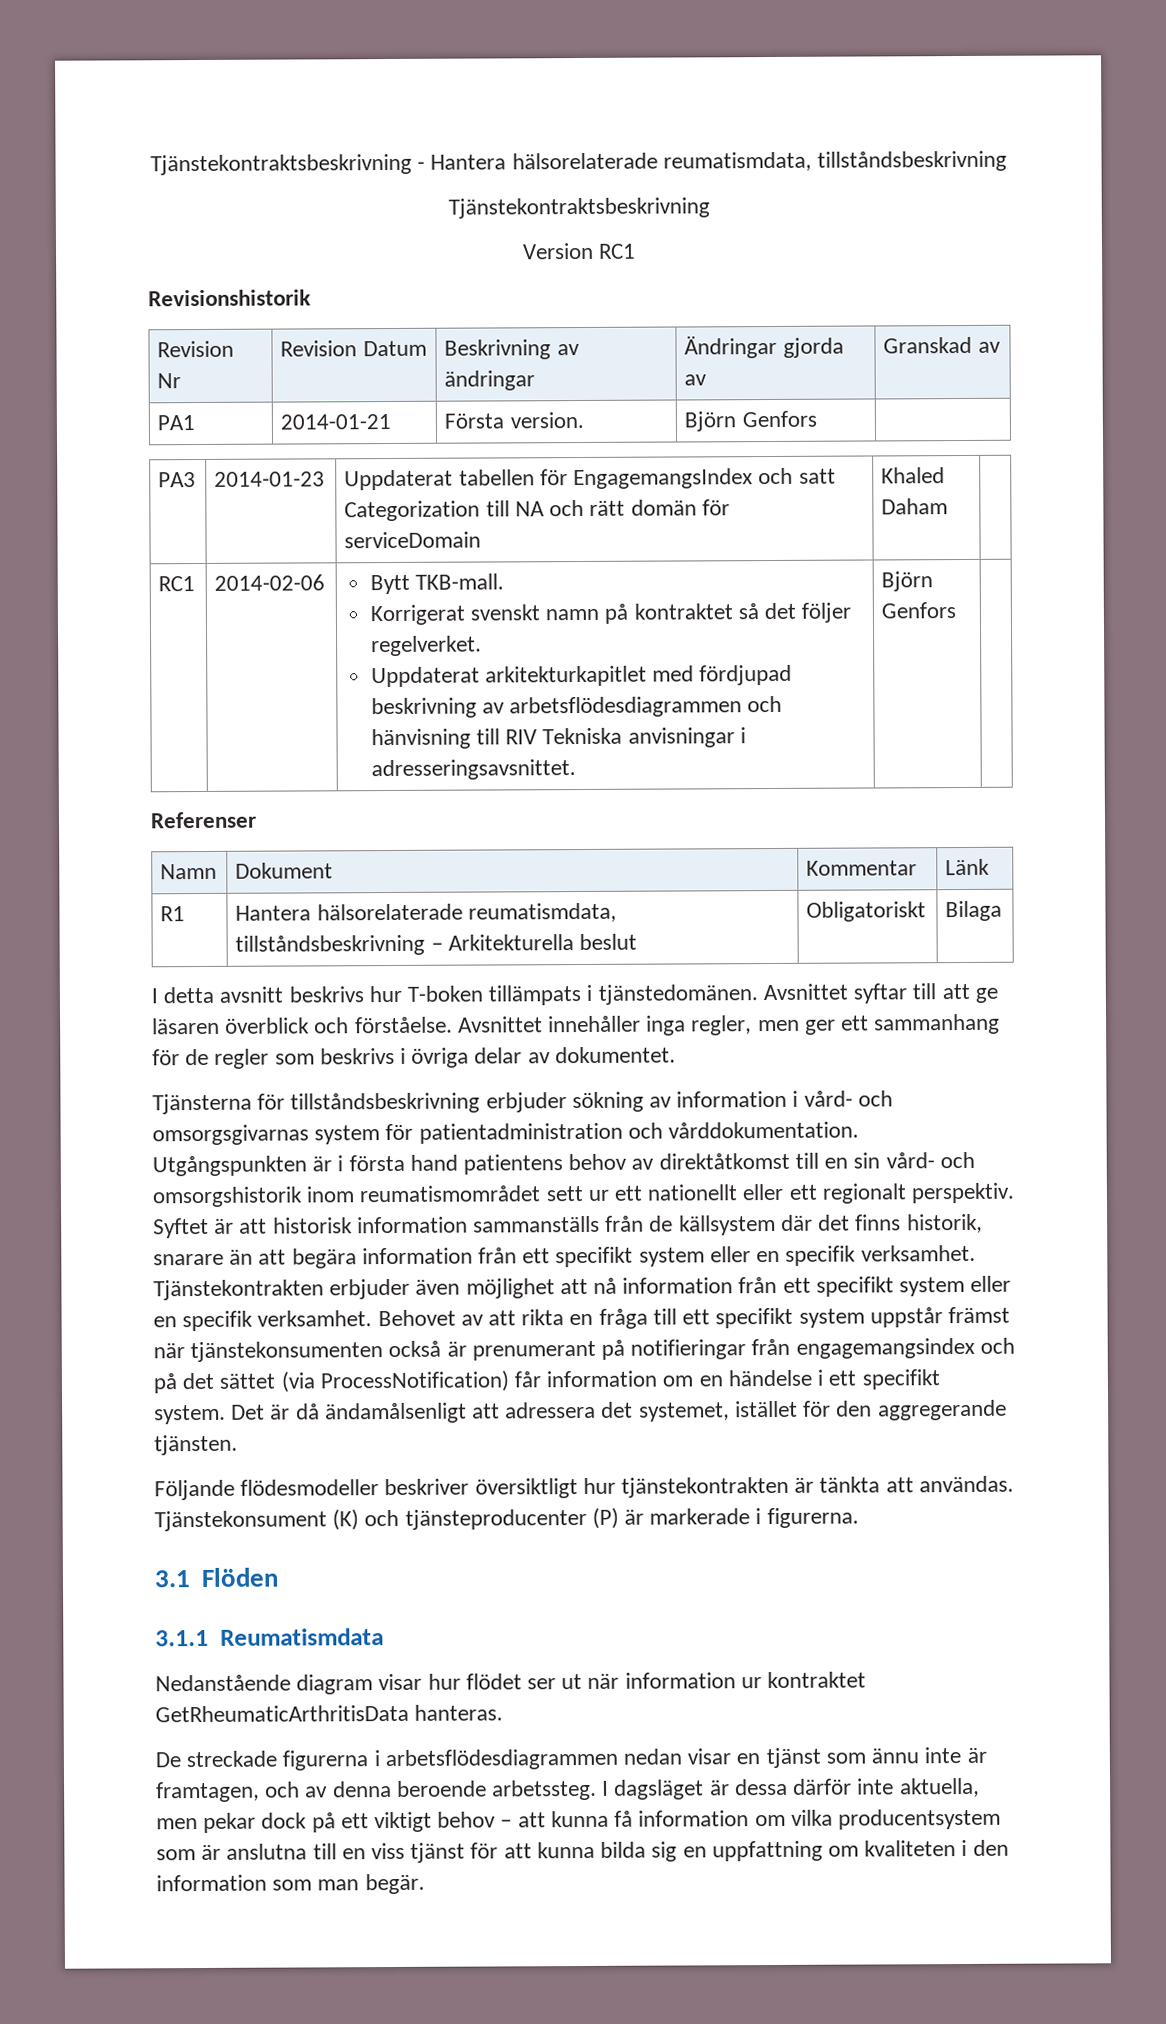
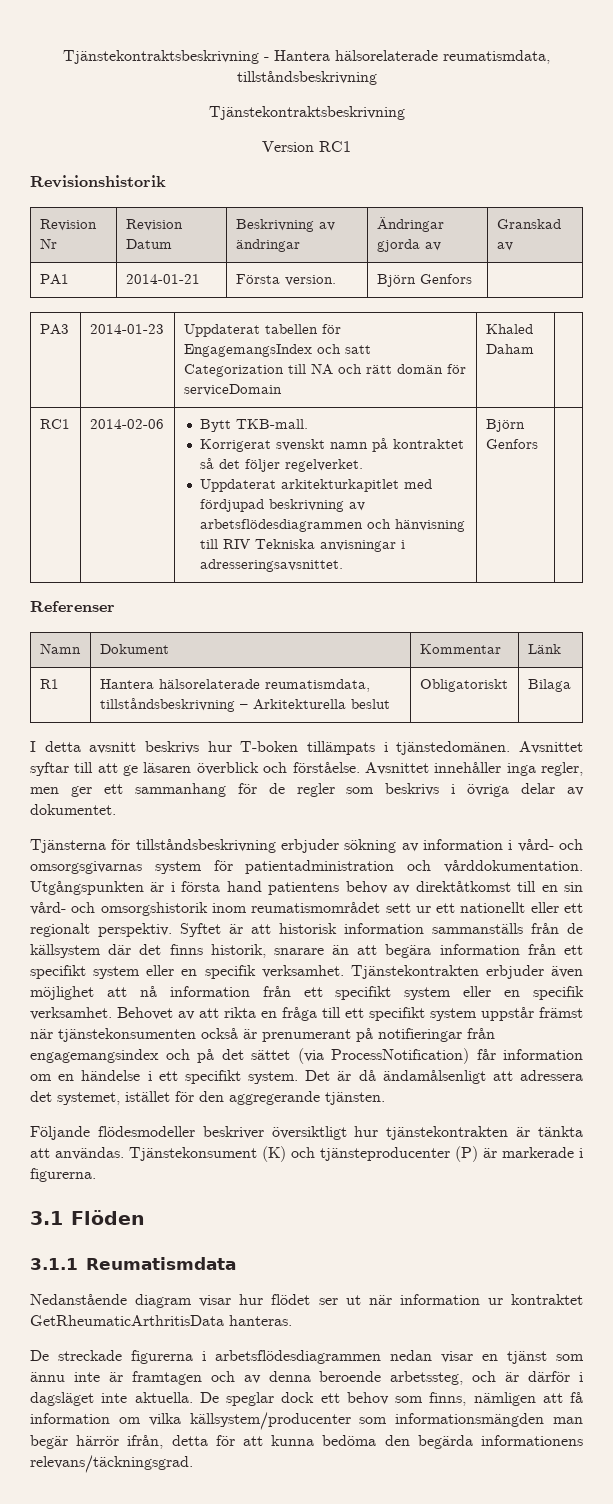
[156,1781,260,1803] framtagen, -> [131,1371,202,1385] framtagen
[492,1777,980,1801] [156,1808,1001,1833] [156,1839,1009,1863] [156,1873,425,1895] arbetssteg. I dagsläget är dessa därför inte aktuella, men pekar dock på ett viktigt behov – att kunna få information om vilka producentsystem som är anslutna till en viss tjänst för att kunna bilda sig en uppfattning om kvaliteten i den information som man begär. -> [390,1371,584,1385] [30,1392,583,1406] [30,1412,583,1430] [30,1435,583,1449] [30,1455,193,1473] arbetssteg, och är därför i dagsläget inte aktuella. De speglar dock ett behov som finns, nämligen att få information om vilka källsystem/producenter som informationsmängden man begär härrör ifrån, detta för att kunna bedöma den begärda informationens relevans/täckningsgrad.

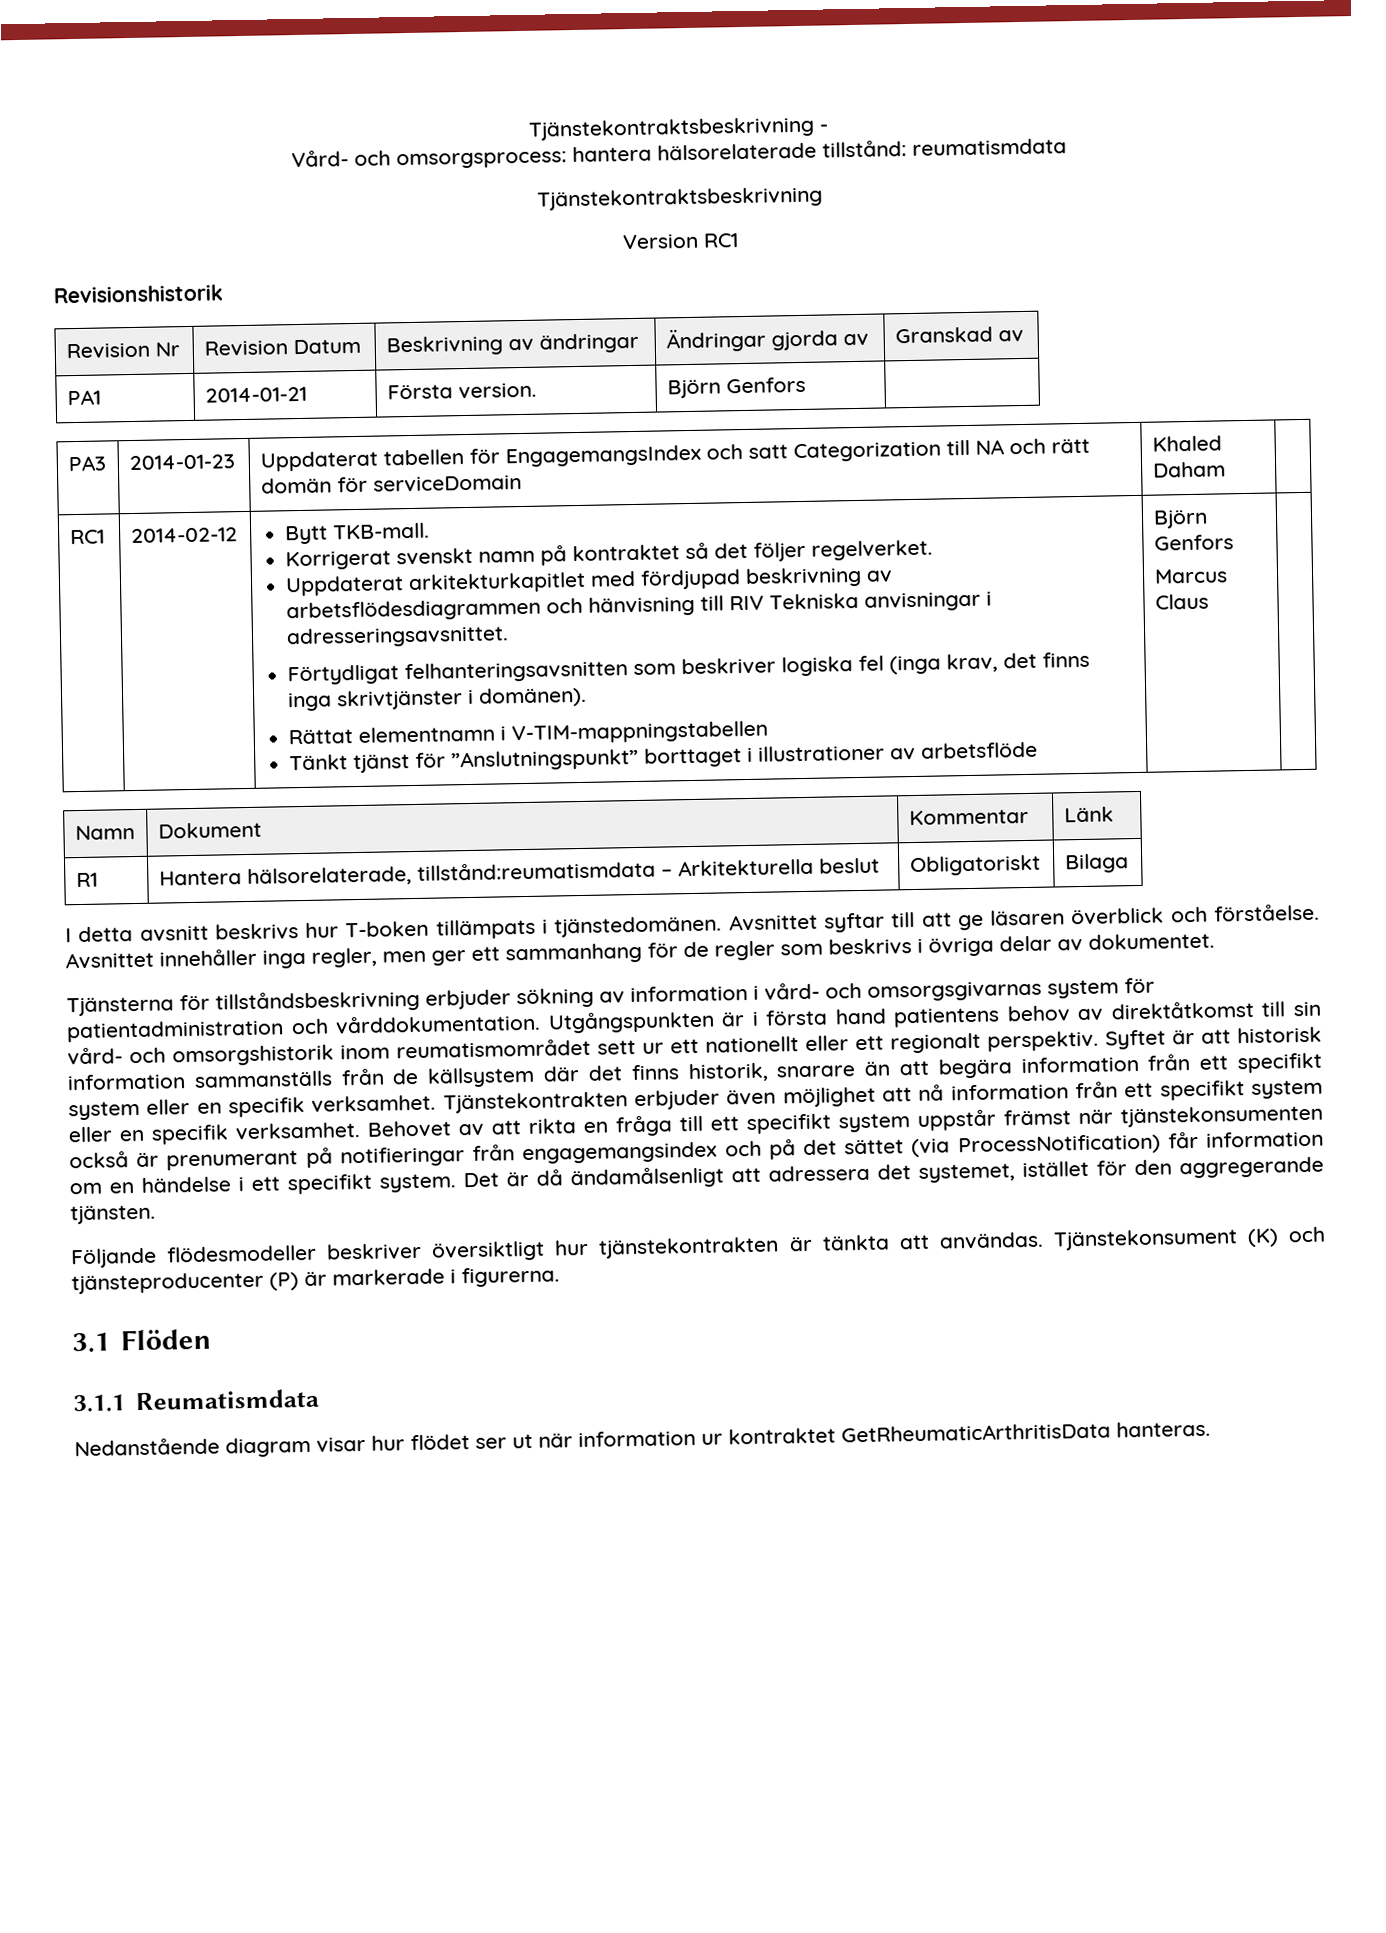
[274,50,550,64] [236,71,377,85] Hantera hälsorelaterade reumatismdata, tillståndsbeskrivning -> [290,138,1067,170] // Vård- och omsorgsprocess: hantera hälsorelaterade tillstånd: reumatismdata
[89,419,164,429] 2014-02-06 -> [130,527,238,544] 2014-02-12
[485,419,525,432] [485,439,538,449] [30,601,115,612] | Björn Genfors | // Referenser -> [286,651,1090,686] [287,686,587,712] [287,720,768,745] [288,741,1038,774] [1152,509,1208,529] [1153,534,1234,551] [1153,568,1228,584] [1154,593,1209,610] // Förtydligat felhanteringsavsnitten som beskriver logiska fel (inga krav, det finns inga skrivtjänster i domänen). // Rättat elementnamn i V-TIM-mappningstabellen // Tänkt tjänst för ”Anslutningspunkt” borttaget i illustrationer av arbetsflöde | Björn Genfors // Marcus Claus |
[158,679,370,692] [99,698,235,712] hälsorelaterade reumatismdata, tillståndsbeskrivning -> [246,860,656,888] hälsorelaterade, tillstånd:reumatismdata
[541,885,558,892] en -> (1286, 1009) none
[30,1350,584,1364] [30,1371,584,1385] [30,1392,583,1406] [30,1412,583,1430] [30,1435,583,1449] [30,1455,193,1473] // De streckade figurerna i arbetsflödesdiagrammen nedan visar en tjänst som ännu inte är framtagen och av denna beroende arbetssteg, och är därför i dagsläget inte aktuella. De speglar dock ett behov som finns, nämligen att få information om vilka källsystem/producenter som informationsmängden man begär härrör ifrån, detta för att kunna bedöma den begärda informationens relevans/täckningsgrad. -> (1211, 1429) none

